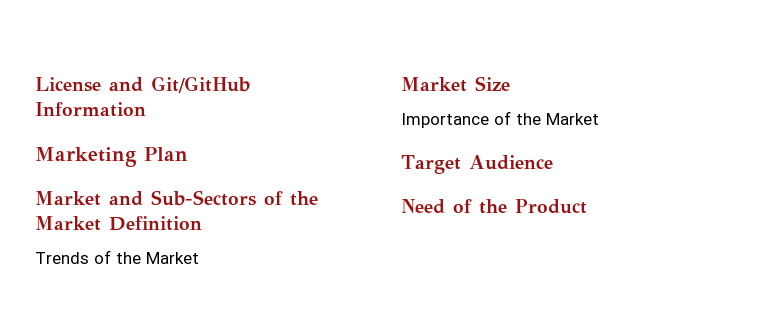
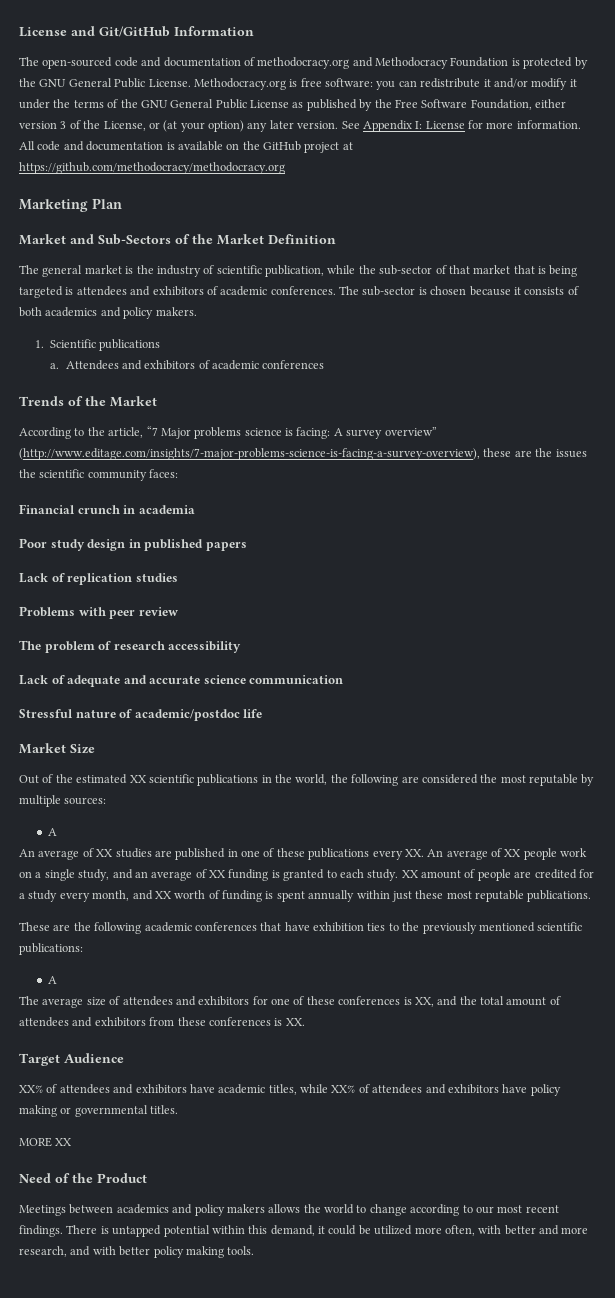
(146, 109) none -> [19,57,588,69] [19,78,577,90] [19,99,566,111] [19,120,581,132] [19,141,353,153] [19,162,285,174] // The open-sourced code and documentation of methodocracy.org and Methodocracy Foundation is protected by the GNU General Public License. Methodocracy.org is free software: you can redistribute it and/or modify it under the terms of the GNU General Public License as published by the Free Software Foundation, either version 3 of the License, or (at your option) any later version. See Appendix I: License for more information. All code and documentation is available on the GitHub project at https://github.com/methodocracy/methodocracy.org
[35,250,199,264] Trends of the Market -> [19,265,578,277] [19,286,579,298] [19,307,197,319] [34,339,161,351] [50,360,325,370] [19,396,157,407] [19,426,437,439] [19,448,587,460] [19,469,179,481] [19,504,195,514] [19,538,247,551] [19,573,178,585] [19,606,178,619] [19,640,242,653] [19,675,344,687] [19,709,263,721] The general market is the industry of scientific publication, while the sub-sector of that market that is being targeted is attendees and exhibitors of academic conferences. The sub-sector is chosen because it consists of both academics and policy makers. // 1. Scientific publications // a. Attendees and exhibitors of academic conferences // Trends of the Market // According to the article, “7 Major problems science is facing: A survey overview” (http://www.editage.com/insights/7-major-problems-science-is-facing-a-survey-overview), these are the issues the scientific community faces: // Financial crunch in academia // Poor study design in published papers // Lack of replication studies // Problems with peer review // The problem of research accessibility // Lack of adequate and accurate science communication // Stressful nature of academic/postdoc life
[401,111,599,128] [401,155,553,174] [401,199,587,214] Importance of the Market // Target Audience // Need of the Product -> [19,774,595,786] [19,795,107,807] [48,828,58,836] [19,848,588,860] [19,869,594,881] [19,890,592,902] [19,922,583,934] [19,943,83,955] [48,976,58,984] [19,996,561,1008] [19,1017,305,1027] [19,1053,124,1066] [19,1084,561,1096] [19,1105,179,1117] [19,1137,73,1147] [19,1173,147,1183] [19,1204,559,1216] [19,1225,589,1237] [19,1246,255,1258] Out of the estimated XX scientific publications in the world, the following are considered the most reputable by multiple sources: // A // An average of XX studies are published in one of these publications every XX. An average of XX people work on a single study, and an average of XX funding is granted to each study. XX amount of people are credited for a study every month, and XX worth of funding is spent annually within just these most reputable publications. // These are the following academic conferences that have exhibition ties to the previously mentioned scientific publications: // A // The average size of attendees and exhibitors for one of these conferences is XX, and the total amount of attendees and exhibitors from these conferences is XX. // Target Audience // XX% of attendees and exhibitors have academic titles, while XX% of attendees and exhibitors have policy making or governmental titles. // MORE XX // Need of the Product // Meetings between academics and policy makers allows the world to change according to our most recent findings. There is untapped potential within this demand, it could be utilized more often, with better and more research, and with better policy making tools.

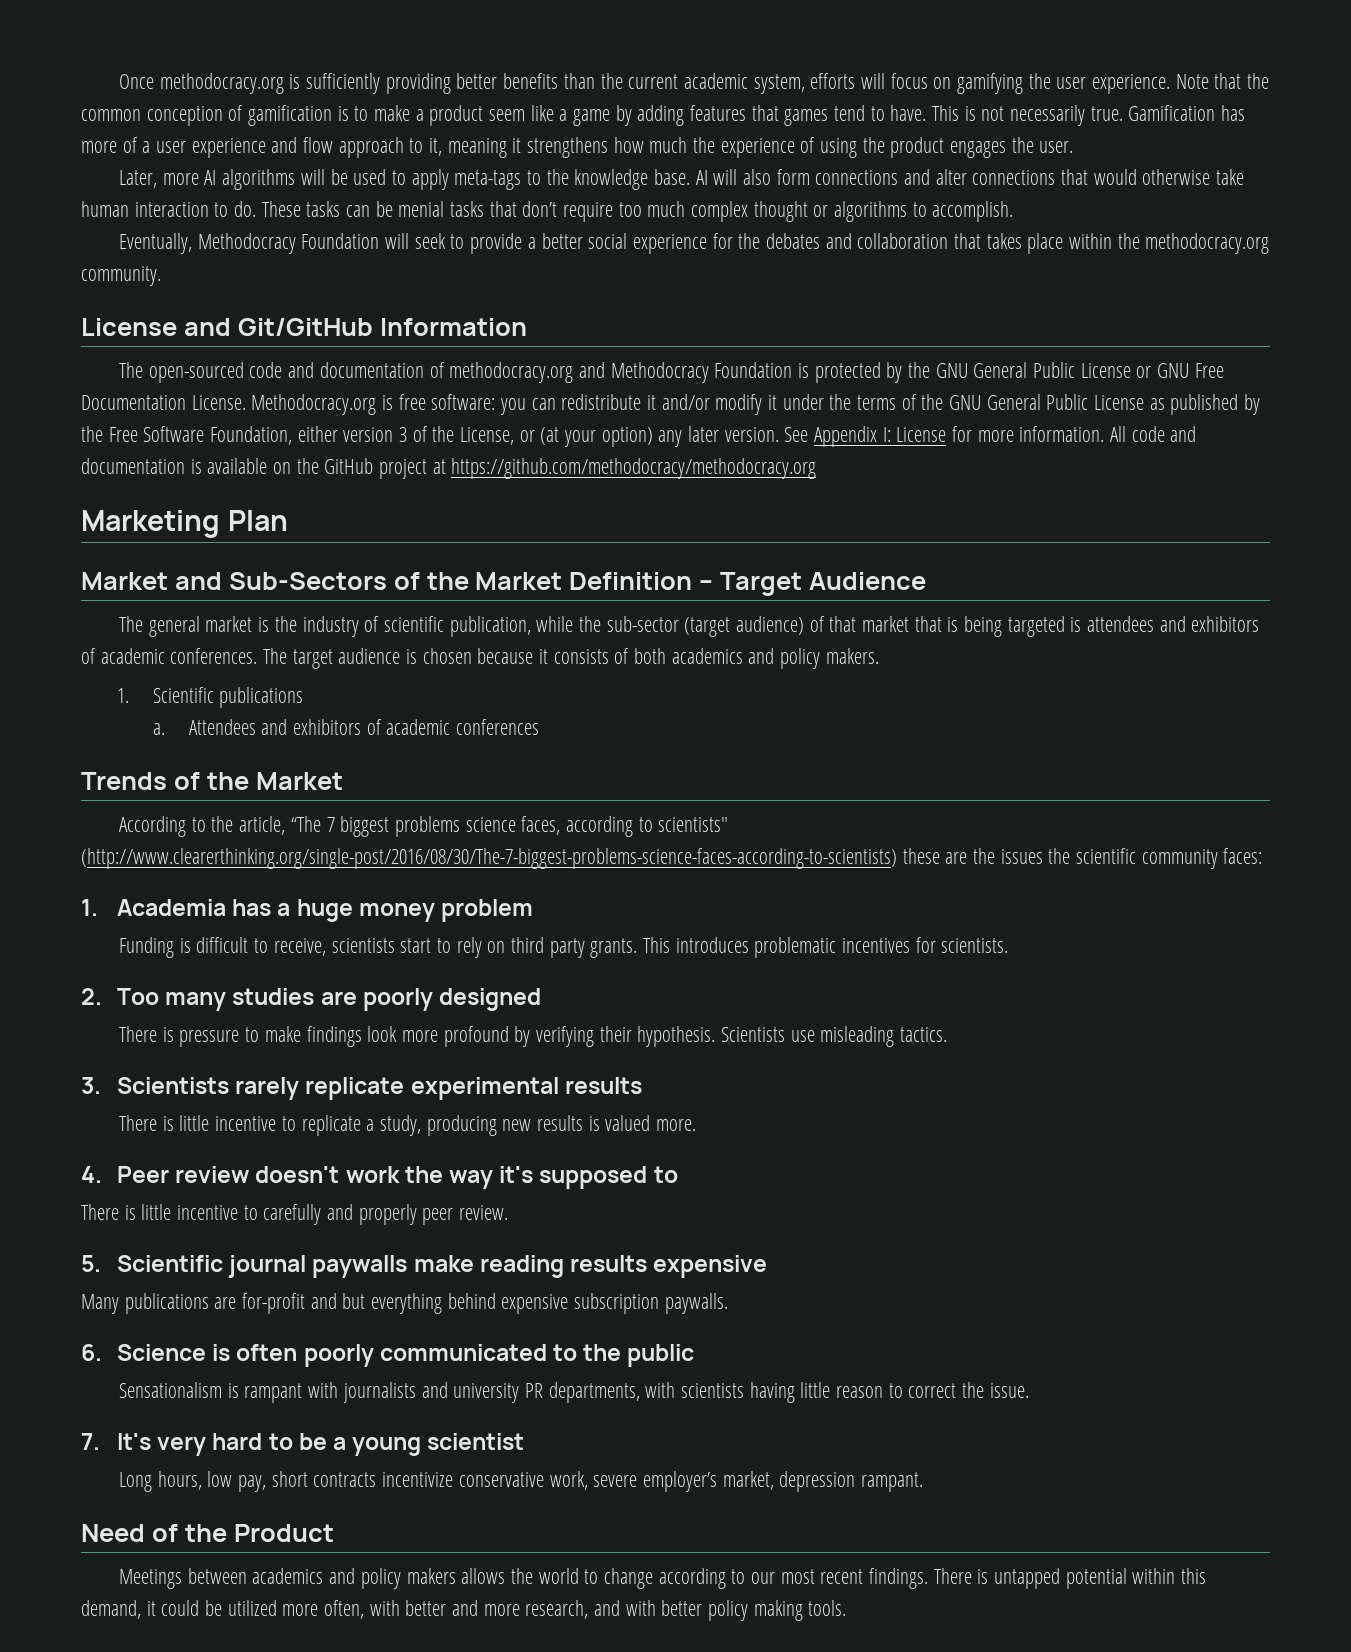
(19, 32) none -> [119,73,1269,94] [81,105,1246,126] [81,137,1074,158] [119,169,1244,190] [81,201,1014,222] [119,233,1270,254] [81,266,161,286] Once methodocracy.org is sufficiently providing better benefits than the current academic system, efforts will focus on gamifying the user experience. Note that the common conception of gamification is to make a product seem like a game by adding features that games tend to have. This is not necessarily true. Gamification has more of a user experience and flow approach to it, meaning it strengthens how much the experience of using the product engages the user. // Later, more AI algorithms will be used to apply meta-tags to the knowledge base. AI will also form connections and alter connections that would otherwise take human interaction to do. These tasks can be menial tasks that don’t require too much complex thought or algorithms to accomplish. // Eventually, Methodocracy Foundation will seek to provide a better social experience for the debates and collaboration that takes place within the methodocracy.org community. //
(146, 83) none -> [1080,363,1224,378] [81,395,186,410] License or GNU Free Documentation
(336, 239) none -> [699,572,926,596] – Target Audience
(433, 270) none -> [684,616,804,637] (target audience)
[362,286,416,296] sub-sector -> [292,648,401,669] target audience
[146,426,437,439] [19,448,480,460] “7 Major problems science is facing: A survey overview” (http://www.editage.com/insights/7-major-problems-science-is-facing-a-survey-overview), -> [290,816,729,837] [81,848,897,869] “The 7 biggest problems science faces, according to scientists" (http://www.clearerthinking.org/single-post/2016/08/30/The-7-biggest-problems-science-faces-according-to-scientists)
[19,504,195,514] [19,538,247,551] [19,573,178,585] [19,606,178,619] [19,640,242,653] [19,675,344,687] [19,709,263,721] [19,743,95,754] [19,774,595,786] [19,795,107,807] [48,828,58,836] [19,848,588,860] [19,869,594,881] [19,890,592,902] [19,922,583,934] [19,943,83,955] [48,976,58,984] [19,996,561,1008] [19,1017,305,1027] [19,1053,124,1066] [19,1084,561,1096] [19,1105,179,1117] [19,1137,73,1147] Financial crunch in academia // Poor study design in published papers // Lack of replication studies // Problems with peer review // The problem of research accessibility // Lack of adequate and accurate science communication // Stressful nature of academic/postdoc life // Market Size // Out of the estimated XX scientific publications in the world, the following are considered the most reputable by multiple sources: // A // An average of XX studies are published in one of these publications every XX. An average of XX people work on a single study, and an average of XX funding is granted to each study. XX amount of people are credited for a study every month, and XX worth of funding is spent annually within just these most reputable publications. // These are the following academic conferences that have exhibition ties to the previously mentioned scientific publications: // A // The average size of attendees and exhibitors for one of these conferences is XX, and the total amount of attendees and exhibitors from these conferences is XX. // Target Audience // XX% of attendees and exhibitors have academic titles, while XX% of attendees and exhibitors have policy making or governmental titles. // MORE XX -> [81,899,533,922] [119,937,1009,958] [81,988,541,1011] [119,1026,947,1047] [81,1077,642,1100] [119,1115,696,1136] [81,1166,678,1189] [81,1204,509,1225] [81,1255,768,1278] [81,1293,728,1314] [81,1344,695,1367] [119,1382,1029,1403] [81,1433,525,1456] [119,1471,923,1492] 1. Academia has a huge money problem // Funding is difficult to receive, scientists start to rely on third party grants. This introduces problematic incentives for scientists. // 2. Too many studies are poorly designed // There is pressure to make findings look more profound by verifying their hypothesis. Scientists use misleading tactics. // 3. Scientists rarely replicate experimental results // There is little incentive to replicate a study, producing new results is valued more. // 4. Peer review doesn't work the way it's supposed to // There is little incentive to carefully and properly peer review. // 5. Scientific journal paywalls make reading results expensive // Many publications are for-profit and but everything behind expensive subscription paywalls. // 6. Science is often poorly communicated to the public // Sensationalism is rampant with journalists and university PR departments, with scientists having little reason to correct the issue. // 7. It's very hard to be a young scientist // Long hours, low pay, short contracts incentivize conservative work, severe employer’s market, depression rampant.

